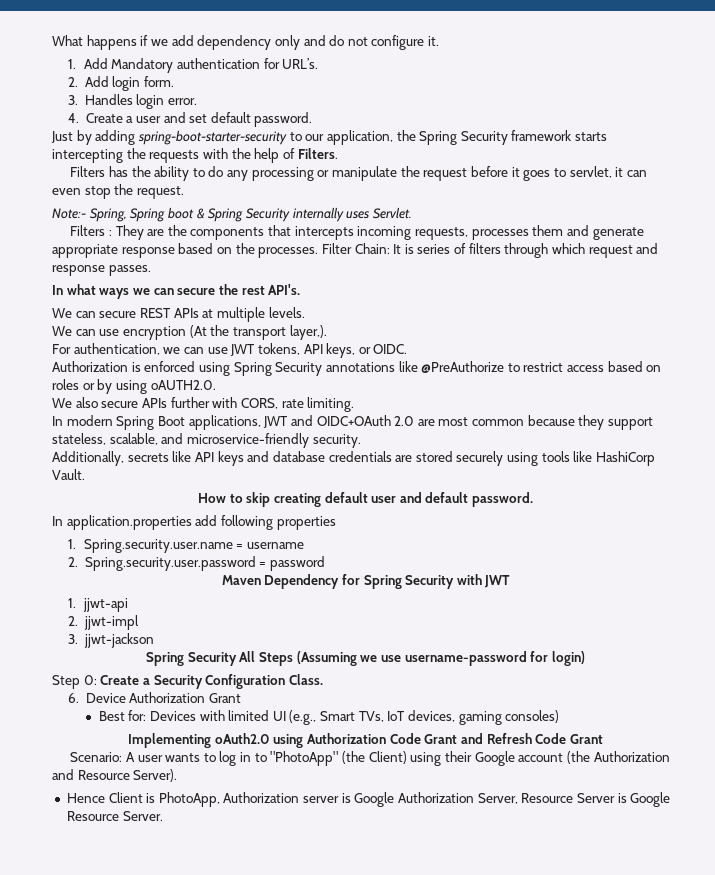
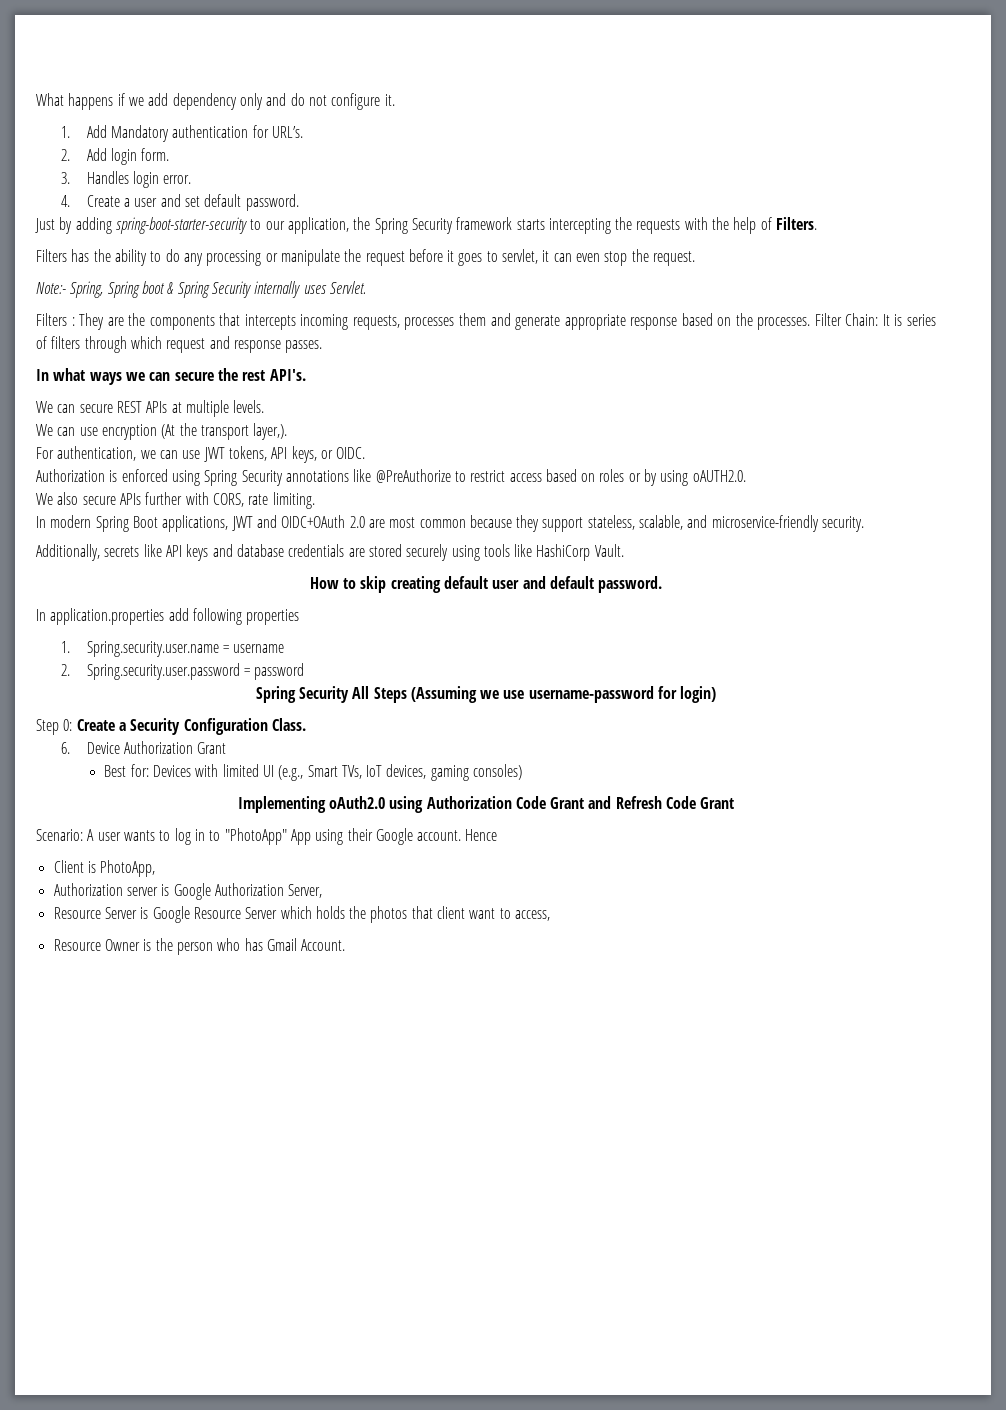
[221,574,511,589] [67,598,128,612] [67,615,139,630] [67,633,154,648] // Maven Dependency for Spring Security with JWT // 1. jjwt-api // 2. jjwt-impl // 3. jjwt-jackson -> (305, 671) none
[342,751,407,764] (the Client) -> [290,829,311,845] App
[518,751,670,764] [52,769,178,782] [66,793,105,803] account (the Authorization and Resource Server). // Hence -> [417,829,498,841] account. Hence //
(220, 799) none -> (156, 868) //
(518, 798) none -> (323, 891) //
[122,811,163,821] Server. -> [245,906,551,923] [53,938,346,955] Server which holds the photos that client want to access, // Resource Owner is the person who has Gmail Account.

